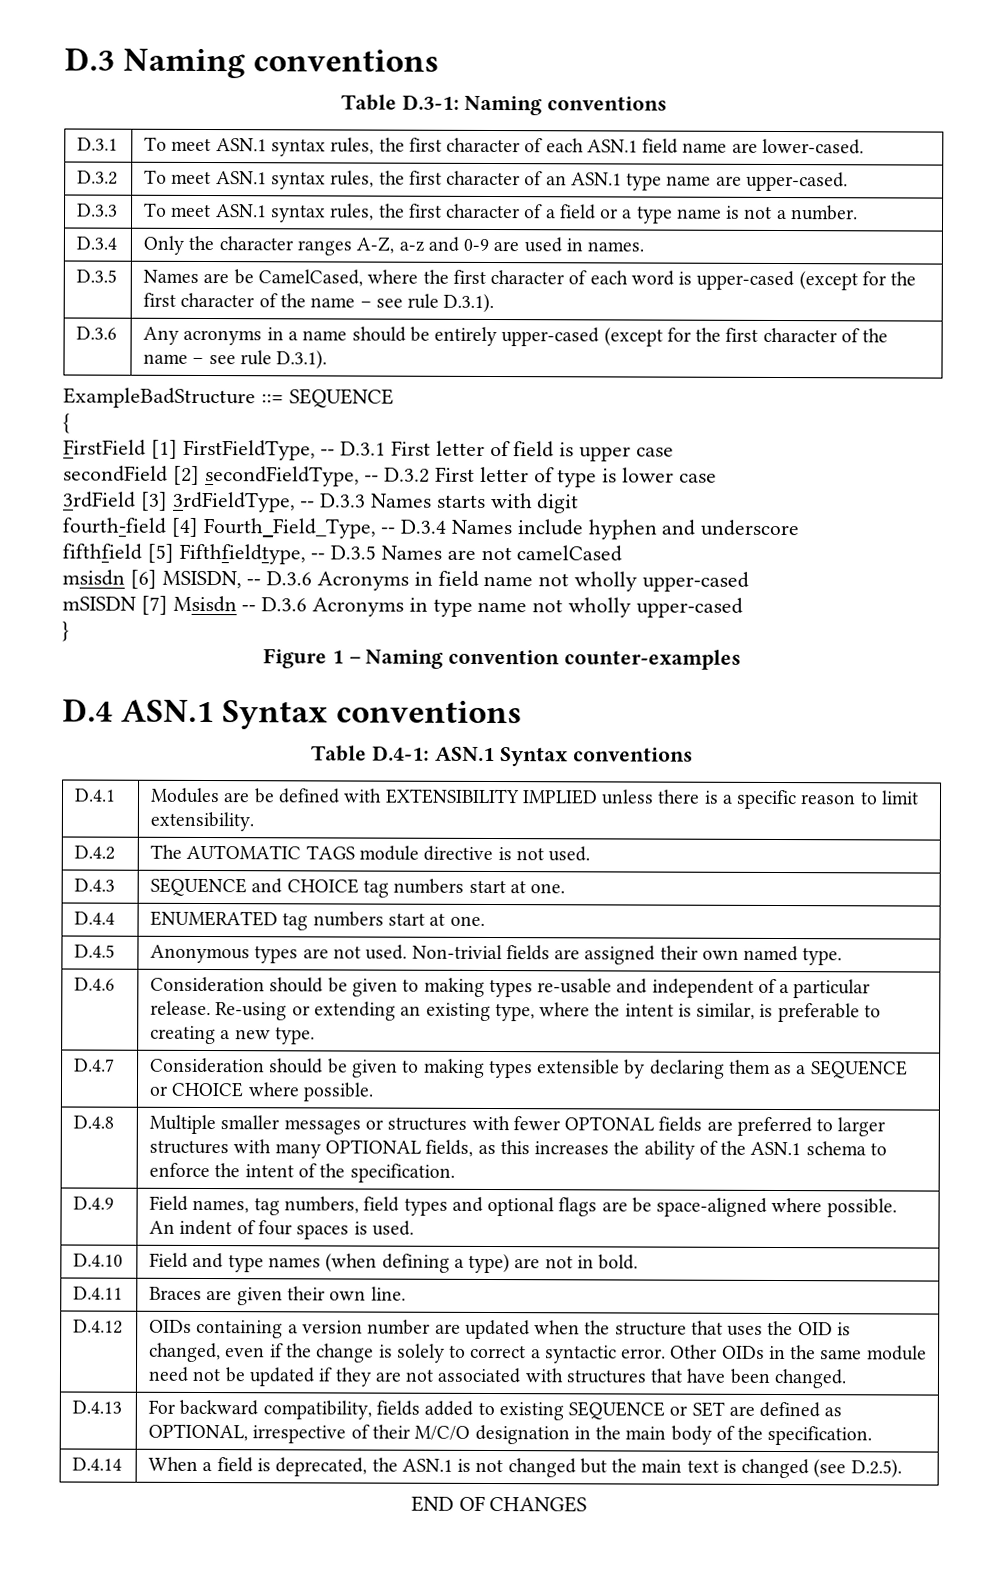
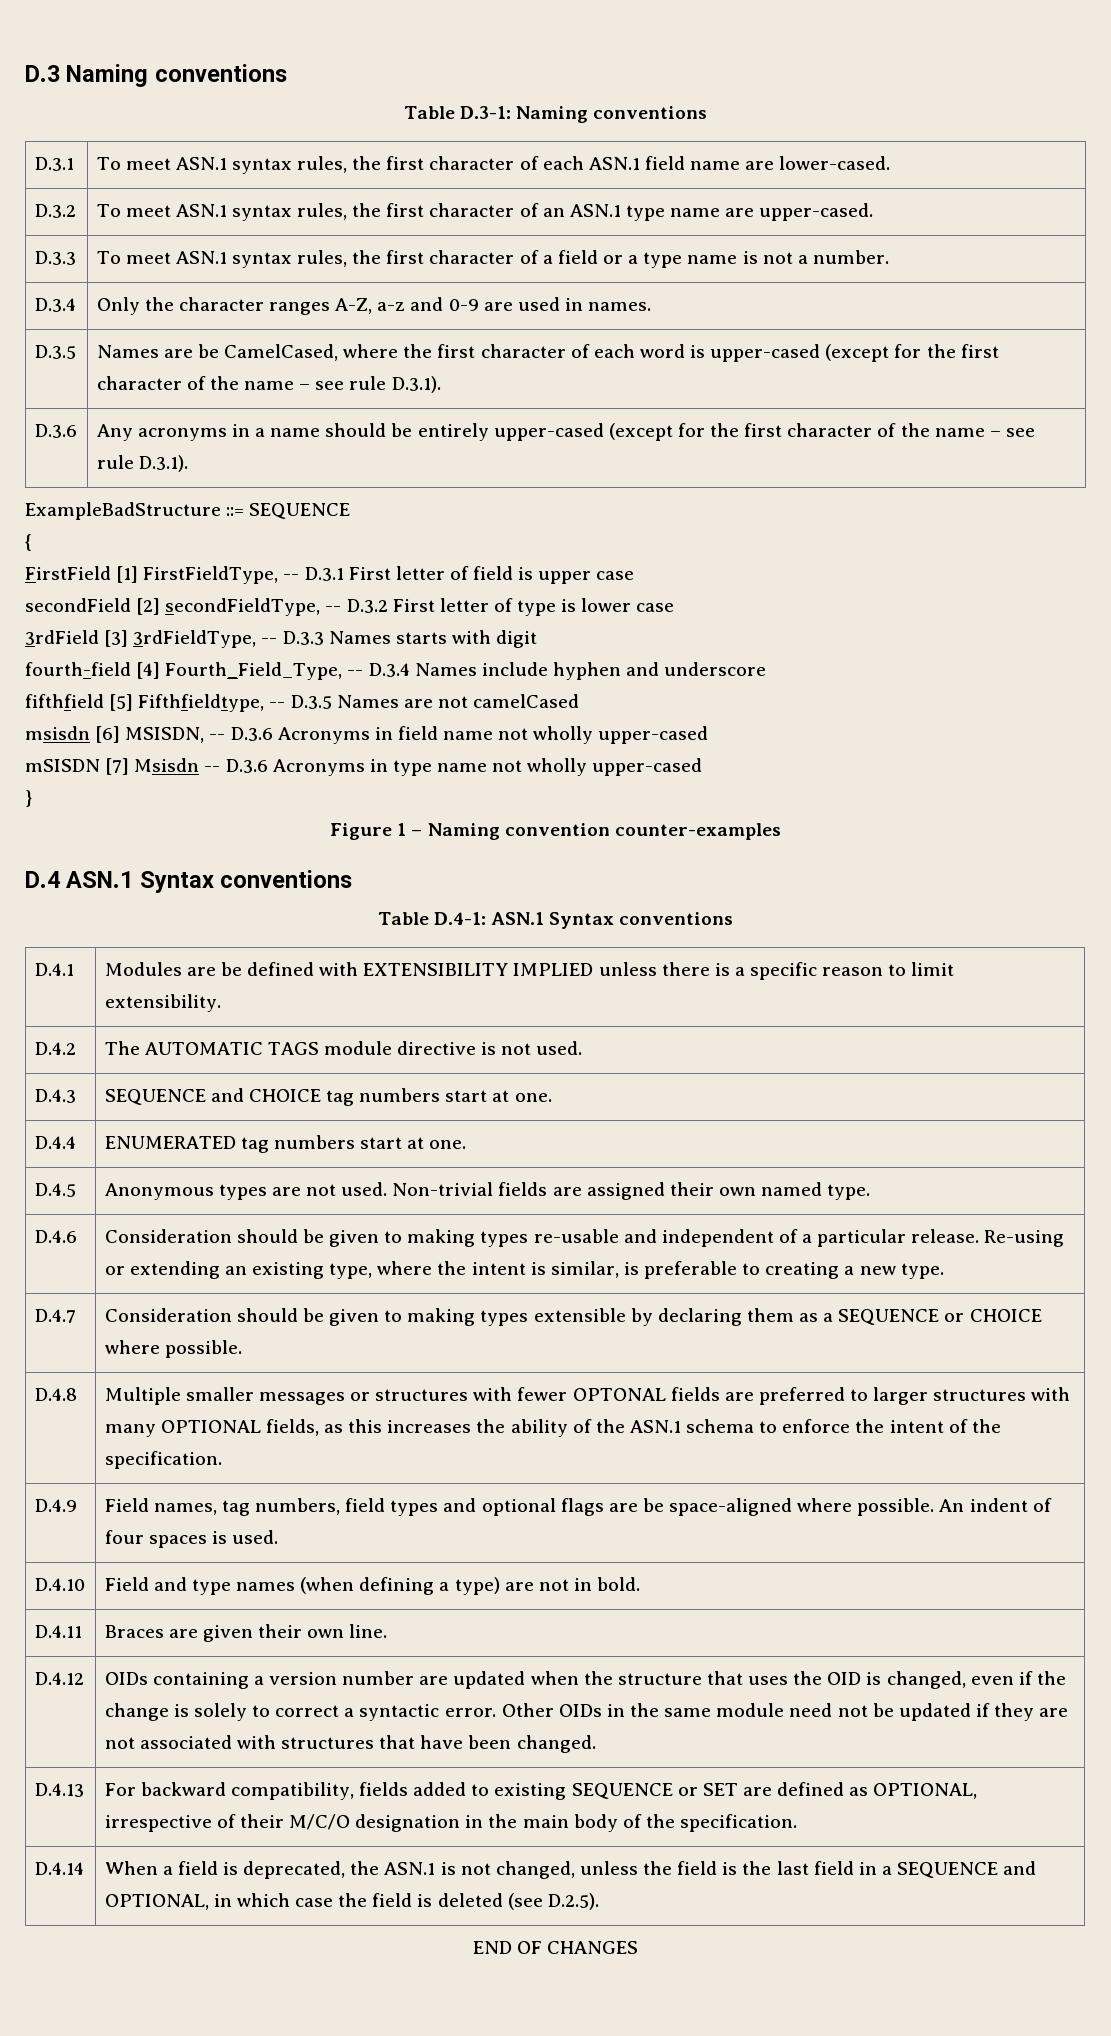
[507,1458,810,1479] changed but the main text is changed -> [495,1861,1037,1879] [104,1893,503,1910] changed, unless the field is the last field in a SEQUENCE and OPTIONAL, in which case the field is deleted

